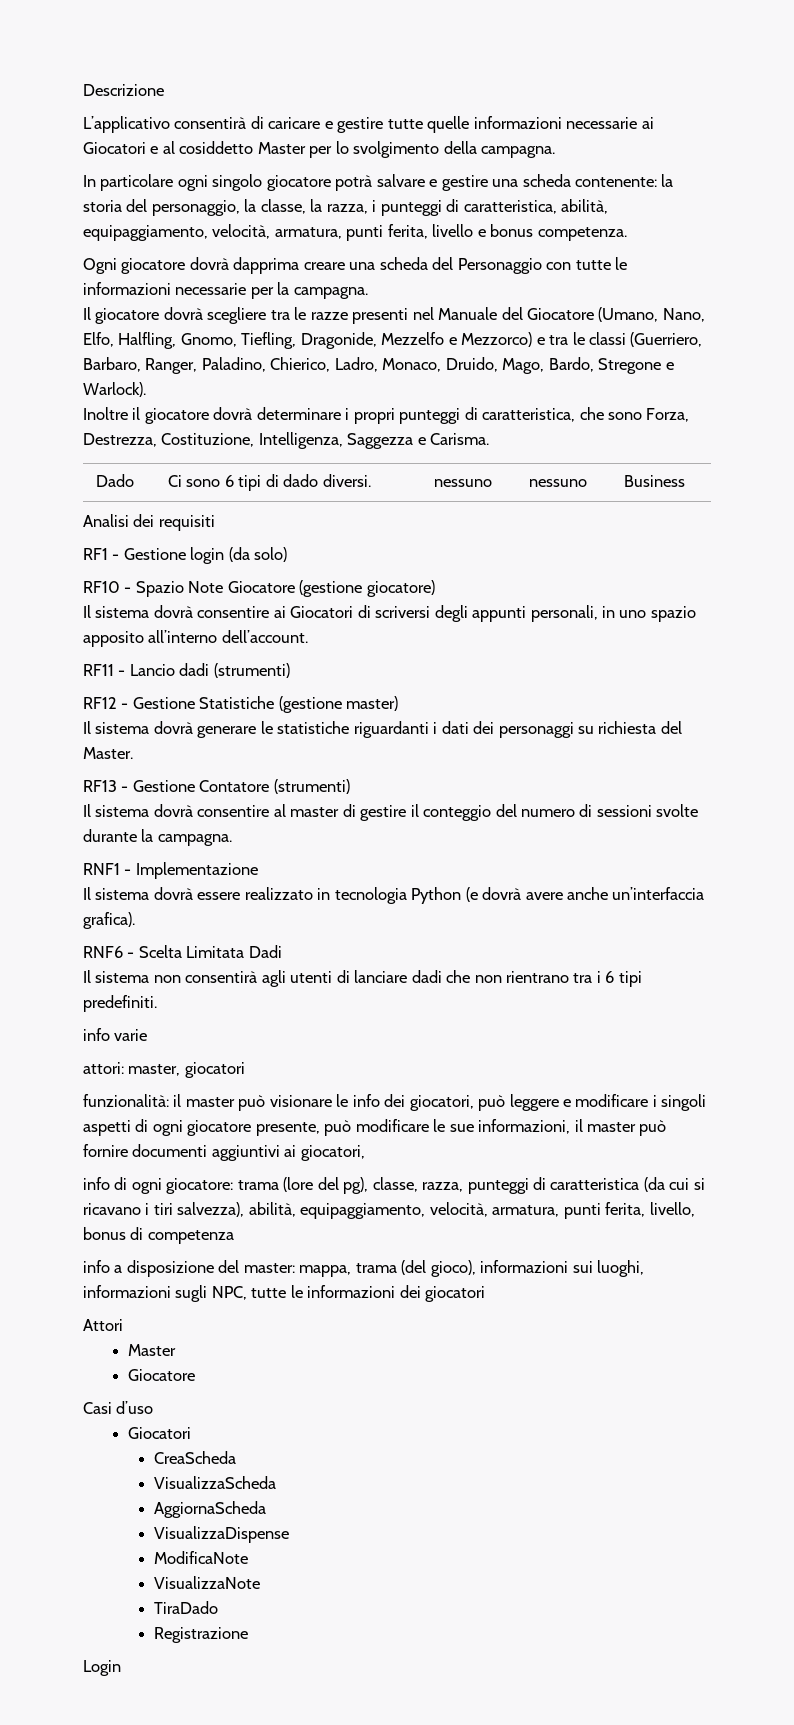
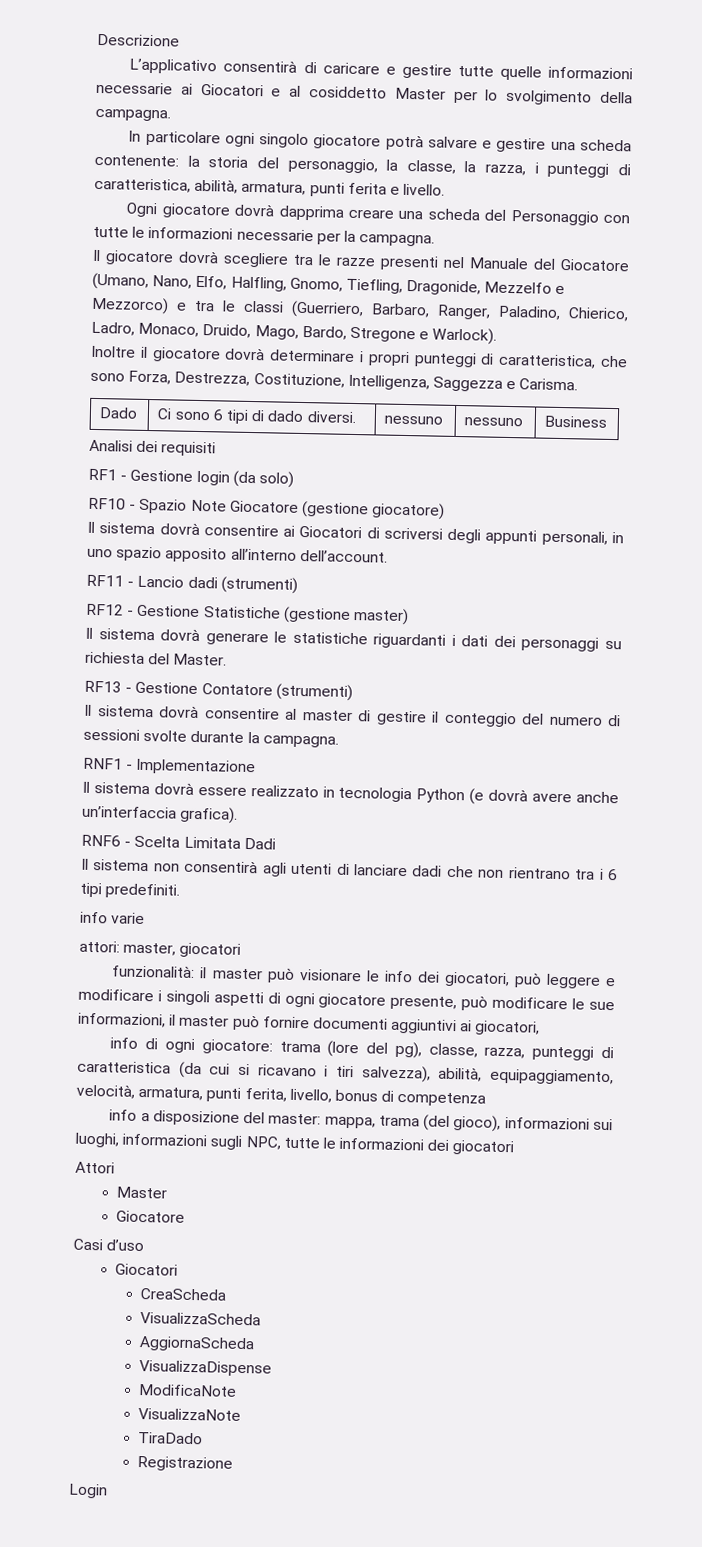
[83,224,627,241] equipaggiamento, velocità, armatura, punti ferita, livello e bonus competenza. -> [241,181,446,197] armatura, punti ferita e livello.

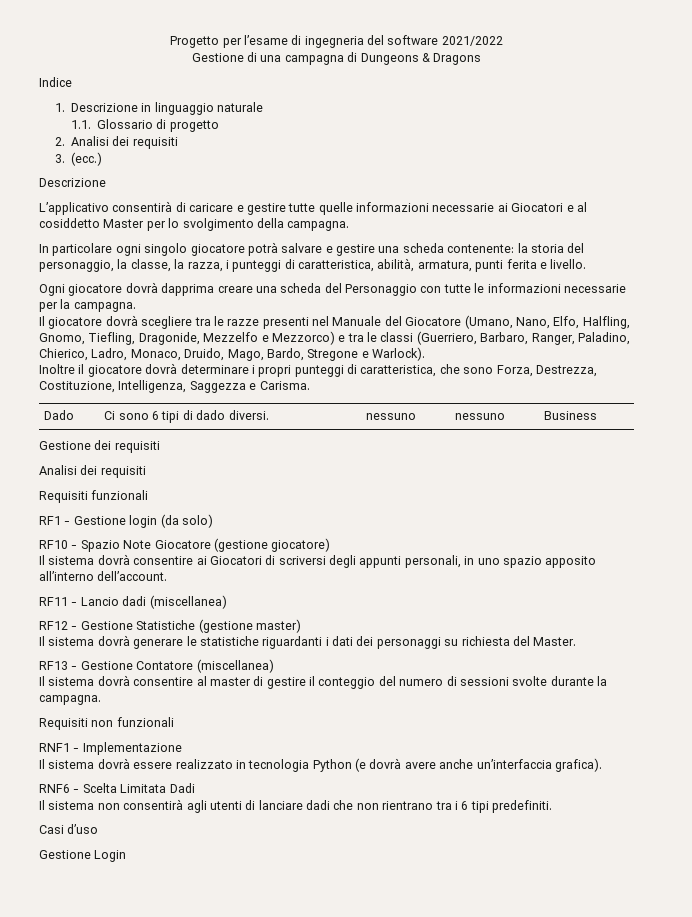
(97, 40) none -> [170,35,503,48] [191,52,482,65] [39,77,72,87] [54,102,264,115] [70,119,219,132] [54,136,178,149] [54,152,103,166] Progetto per l’esame di ingegneria del software 2021/2022 // Gestione di una campagna di Dungeons & Dragons // Indice // 1. Descrizione in linguaggio naturale // 1.1. Glossario di progetto // 2. Analisi dei requisiti // 3. (ecc.) //
[89,439,217,457] // Analisi dei requisiti -> [39,440,160,453] [39,465,146,478] [39,490,149,503] // Gestione dei requisiti // Analisi dei requisiti // Requisiti funzionali
[220,576,298,594] (strumenti) -> [149,595,227,609] (miscellanea)
[275,683,353,702] (strumenti) -> [196,659,274,673] (miscellanea)
(339, 741) none -> [39,717,174,730] // Requisiti non funzionali
[80,911,146,925] [79,940,242,958] [112,964,616,989] [78,988,616,1011] [78,1012,541,1036] [110,1037,614,1061] [77,1060,614,1086] [76,1083,487,1107] [109,1109,613,1132] [75,1132,515,1156] [75,1161,115,1174] [116,1186,168,1199] [116,1210,186,1223] [73,1238,145,1252] [115,1263,179,1276] [139,1288,226,1301] [139,1312,261,1326] [138,1335,255,1353] [138,1359,272,1377] [137,1383,237,1397] [137,1407,241,1421] [136,1431,203,1445] [136,1455,233,1472] info varie // attori: master, giocatori // funzionalità: il master può visionare le info dei giocatori, può leggere e modificare i singoli aspetti di ogni giocatore presente, può modificare le sue informazioni, il master può fornire documenti aggiuntivi ai giocatori, // info di ogni giocatore: trama (lore del pg), classe, razza, punteggi di caratteristica (da cui si ricavano i tiri salvezza), abilità, equipaggiamento, velocità, armatura, punti ferita, livello, bonus di competenza // info a disposizione del master: mappa, trama (del gioco), informazioni sui luoghi, informazioni sugli NPC, tutte le informazioni dei giocatori // Attori // Master // Giocatore // Casi d’uso // Giocatori // CreaScheda // VisualizzaScheda // AggiornaScheda // VisualizzaDispense // ModificaNote // VisualizzaNote // TiraDado // Registrazione // -> [39,824,99,834] [39,850,91,859] Casi d’uso // Gestione

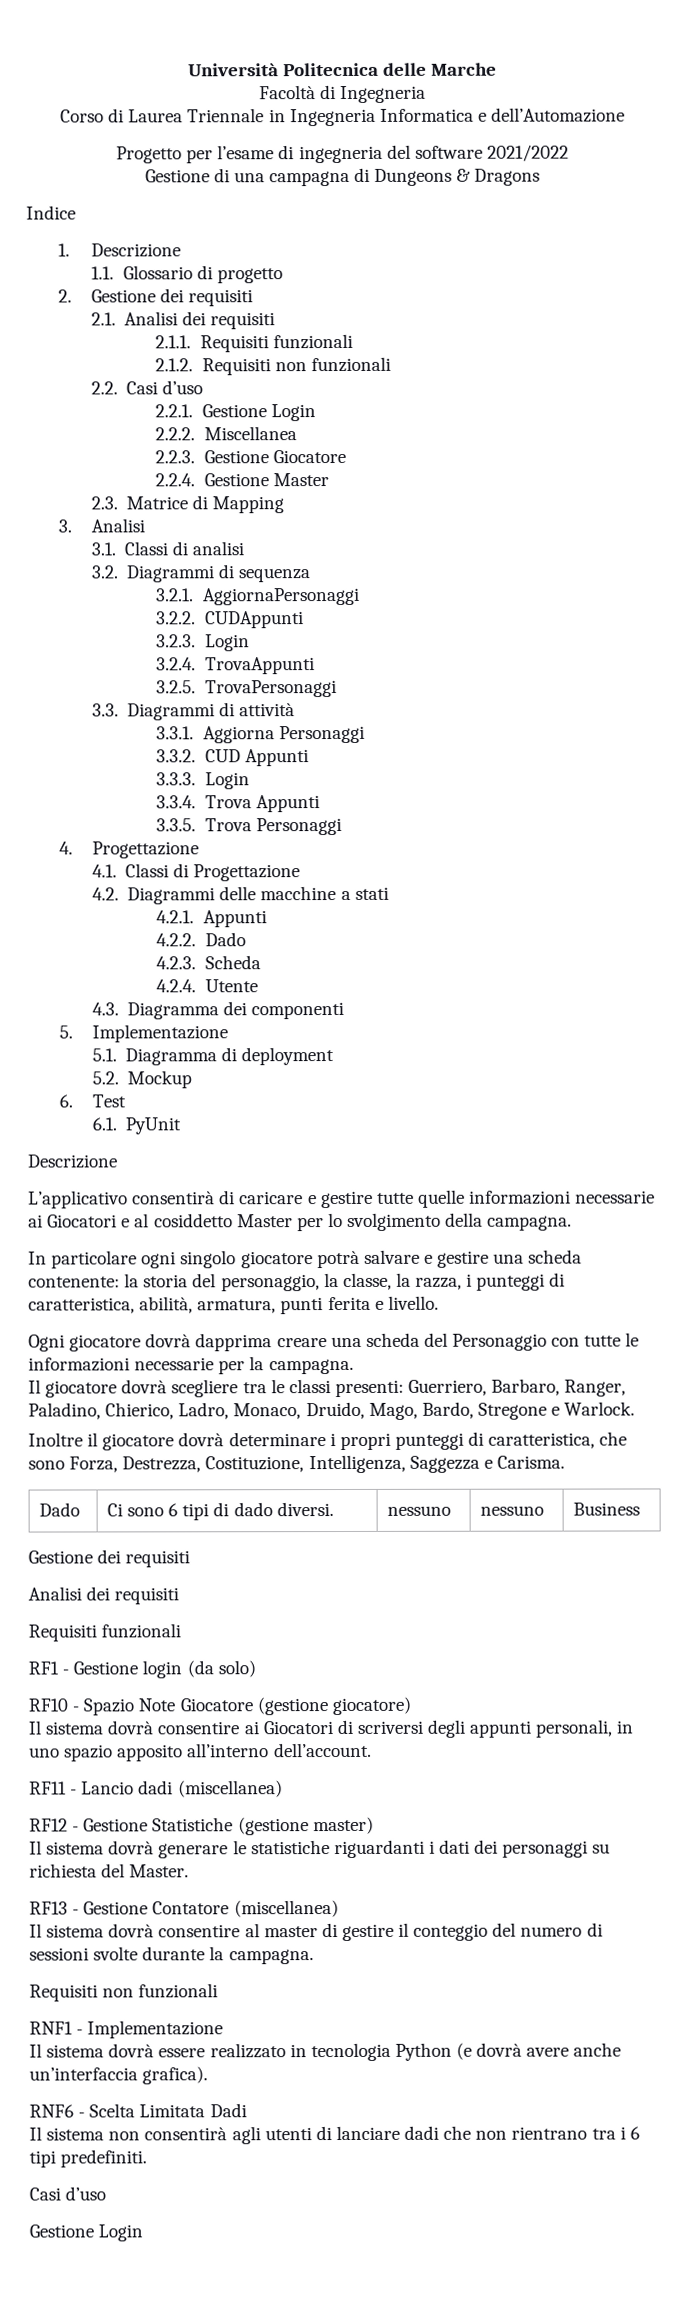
(170, 42) none -> [187,62,498,77] [258,85,427,104] [59,107,626,127] Università Politecnica delle Marche // Facoltà di Ingegneria // Corso di Laurea Triennale in Ingegneria Informatica e dell’Automazione //
[141,102,264,115] in linguaggio naturale -> (181, 250) none
[71,136,178,149] [54,152,103,166] Analisi dei requisiti // 3. (ecc.) -> [90,288,253,307] [90,311,276,330] [155,333,354,353] [155,356,392,376] [90,380,204,395] [155,404,317,422] [155,426,297,441] [155,449,347,464] [155,473,330,487] [90,495,285,514] [58,518,145,533] [90,541,245,556] [90,564,311,583] [156,587,360,606] [156,611,304,629] [156,634,250,652] [156,657,315,675] [156,680,337,698] [91,702,296,721] [156,725,366,744] [156,749,310,767] [156,772,250,790] [156,795,321,813] [156,818,343,836] [59,841,199,859] [91,863,301,882] [91,886,389,905] [156,910,267,928] [156,932,246,947] [156,955,261,970] [156,979,258,993] [91,1001,345,1020] [59,1024,228,1043] [91,1047,335,1066] [91,1070,193,1089] [59,1094,126,1108] [91,1117,182,1135] Gestione dei requisiti // 2.1. Analisi dei requisiti // 2.1.1. Requisiti funzionali // 2.1.2. Requisiti non funzionali // 2.2. Casi d’uso // 2.2.1. Gestione Login // 2.2.2. Miscellanea // 2.2.3. Gestione Giocatore // 2.2.4. Gestione Master // 2.3. Matrice di Mapping // 3. Analisi // 3.1. Classi di analisi // 3.2. Diagrammi di sequenza // 3.2.1. AggiornaPersonaggi // 3.2.2. CUDAppunti // 3.2.3. Login // 3.2.4. TrovaAppunti // 3.2.5. TrovaPersonaggi // 3.3. Diagrammi di attività // 3.3.1. Aggiorna Personaggi // 3.3.2. CUD Appunti // 3.3.3. Login // 3.3.4. Trova Appunti // 3.3.5. Trova Personaggi // 4. Progettazione // 4.1. Classi di Progettazione // 4.2. Diagrammi delle macchine a stati // 4.2.1. Appunti // 4.2.2. Dado // 4.2.3. Scheda // 4.2.4. Utente // 4.3. Diagramma dei componenti // 5. Implementazione // 5.1. Diagramma di deployment // 5.2. Mockup // 6. Test // 6.1. PyUnit
[227,315,630,329] [39,331,477,345] razze presenti nel Manuale del Giocatore (Umano, Nano, Elfo, Halfling, Gnomo, Tiefling, Dragonide, Mezzelfo e Mezzorco) e tra le classi (Guerriero, -> [288,1379,488,1398] classi presenti: Guerriero,
[372,347,425,361] Warlock). -> [564,1401,636,1416] Warlock.

